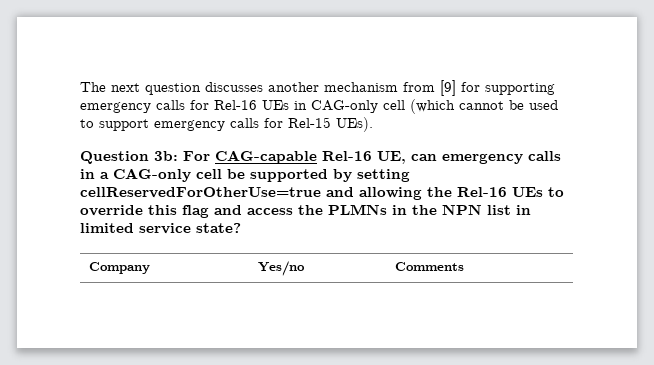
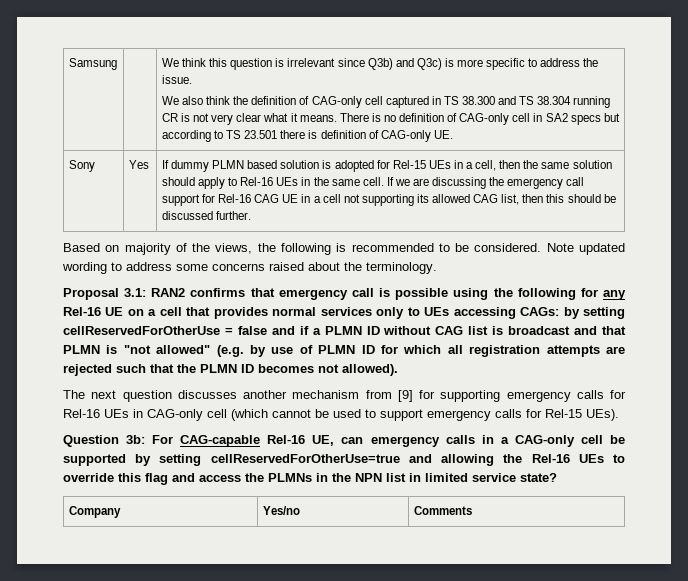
(80, 87) none -> [68,58,117,70] [161,58,599,70] [161,75,192,84] [161,96,611,108] [161,113,620,125] [161,130,453,142] [68,160,95,172] [128,160,149,169] [161,160,612,172] [161,177,585,189] [161,194,616,206] [161,211,251,220] [63,243,625,255] [62,262,437,274] [63,288,626,300] [63,307,625,319] [63,326,627,335] [63,345,625,357] [63,364,398,376] Samsung | | We think this question is irrelevant since Q3b) and Q3c) is more specific to address the issue. // We also think the definition of CAG-only cell captured in TS 38.300 and TS 38.304 running CR is not very clear what it means. There is no definition of CAG-only cell in SA2 specs but according to TS 23.501 there is definition of CAG-only UE. // Sony | Yes | If dummy PLMN based solution is adopted for Rel-15 UEs in a cell, then the same solution should apply to Rel-16 UEs in the same cell. If we are discussing the emergency call support for Rel-16 CAG UE in a cell not supporting its allowed CAG list, then this should be discussed further. // Based on majority of the views, the following is recommended to be considered. Note updated wording to address some concerns raised about the terminology. // Proposal 3.1: RAN2 confirms that emergency call is possible using the following for any Rel-16 UE on a cell that provides normal services only to UEs accessing CAGs: by setting cellReservedForOtherUse = false and if a PLMN ID without CAG list is broadcast and that PLMN is "not allowed" (e.g. by use of PLMN ID for which all registration attempts are rejected such that the PLMN ID becomes not allowed). //

